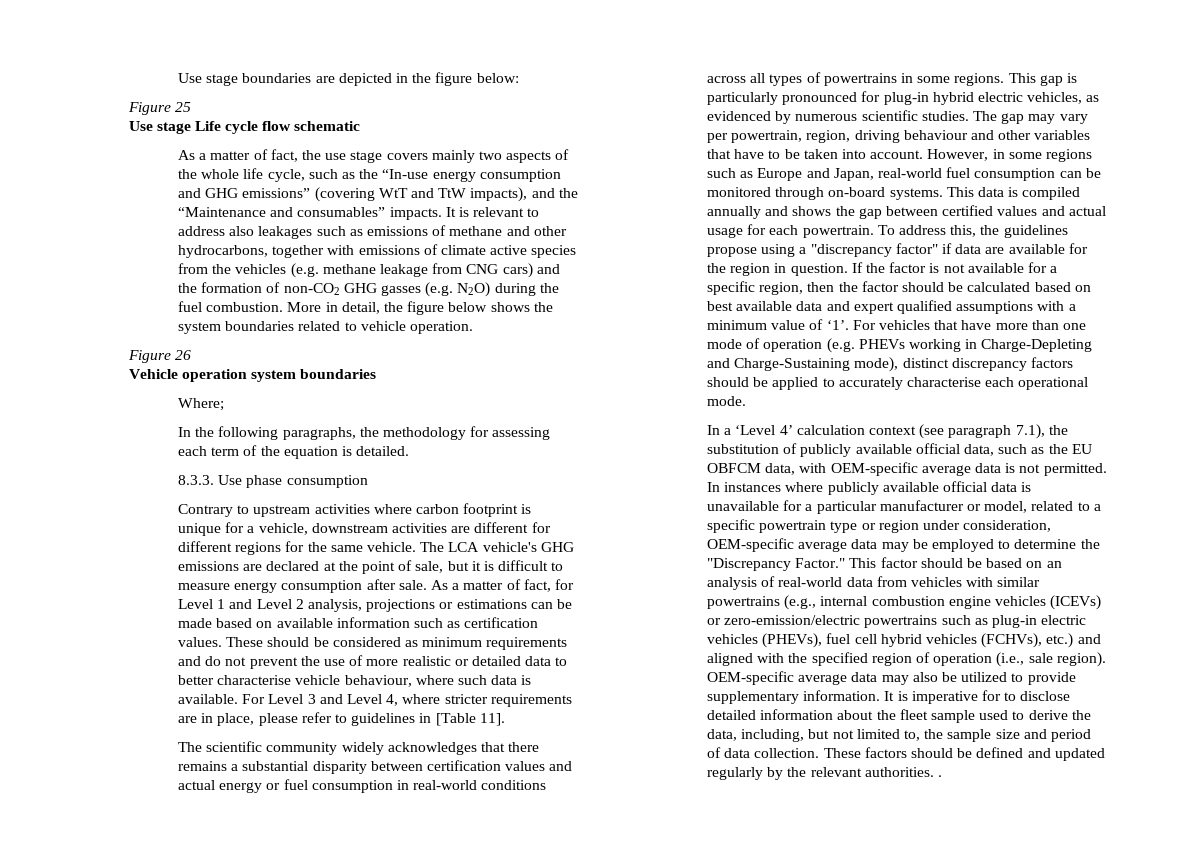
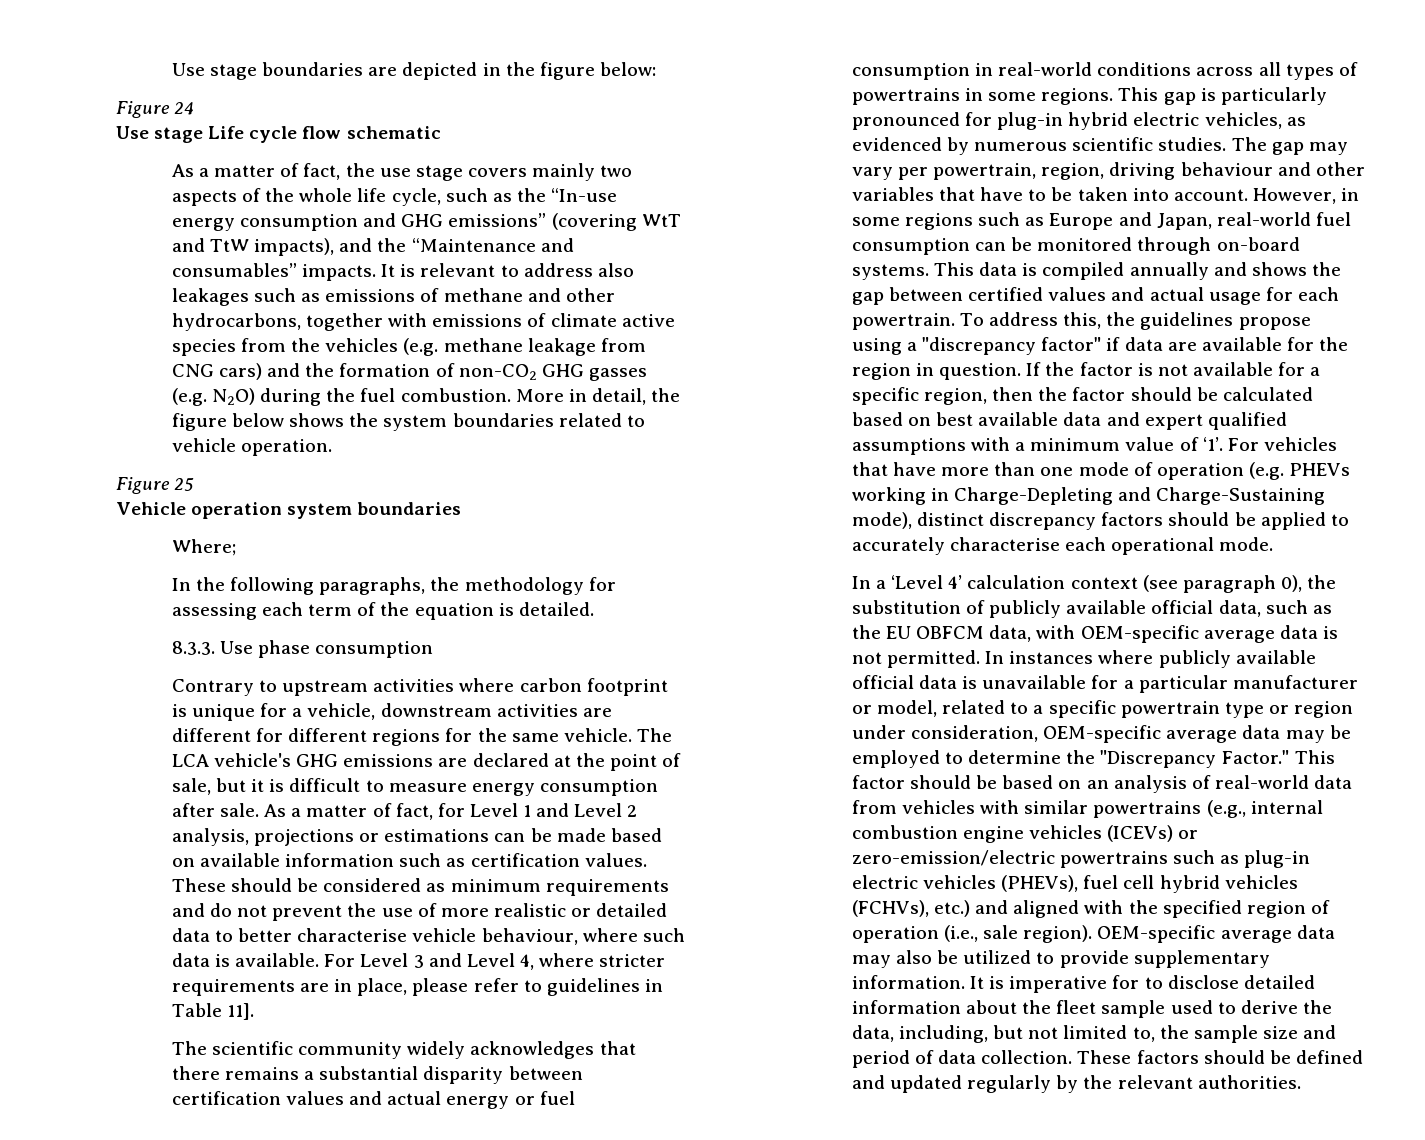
[174,102,191,112] 25 -> [174,102,195,115] 24
[174,350,191,360] 26 -> [174,478,195,491] 25
[435,713,476,726] [Table -> [171,1003,222,1017] Table
[1015,424,1045,439] 7.1), -> [1280,575,1302,592] 0),
[938,775,943,777] . -> (1301, 1082) none

